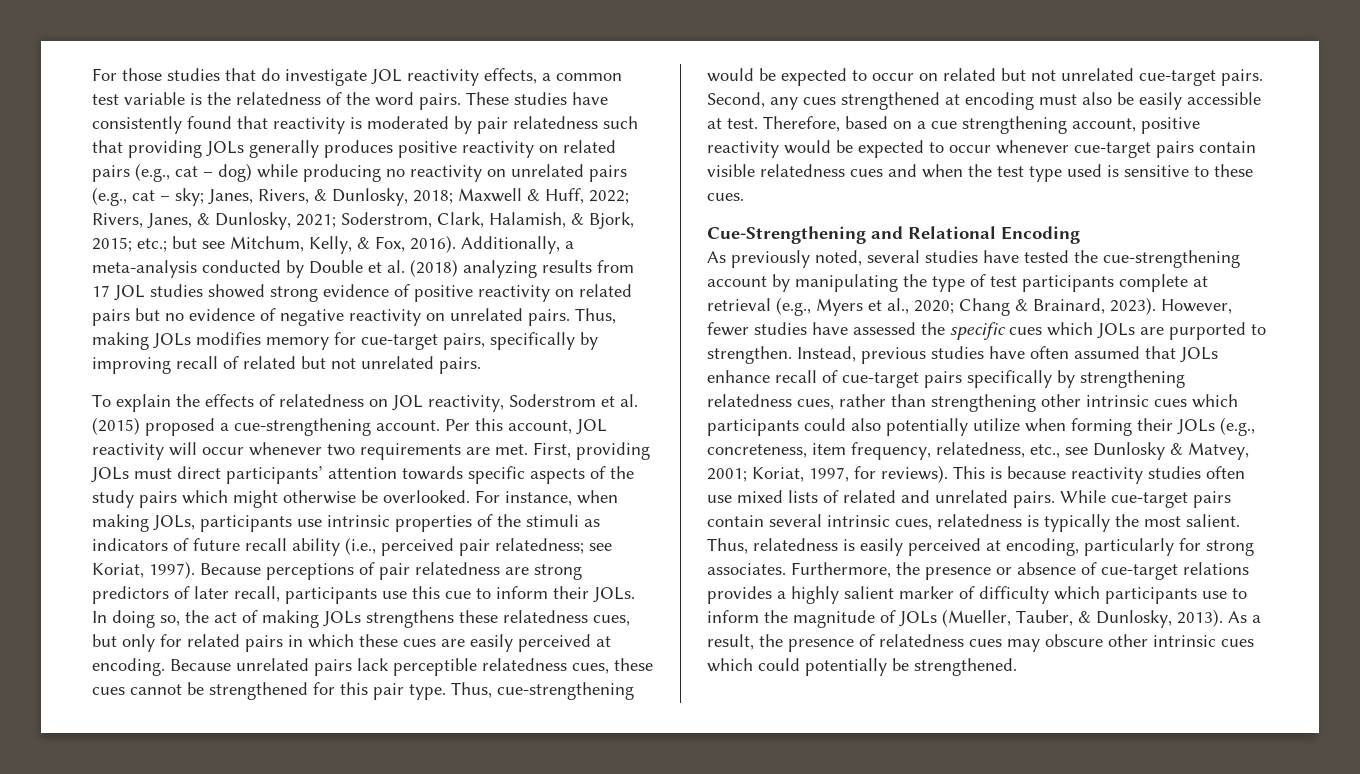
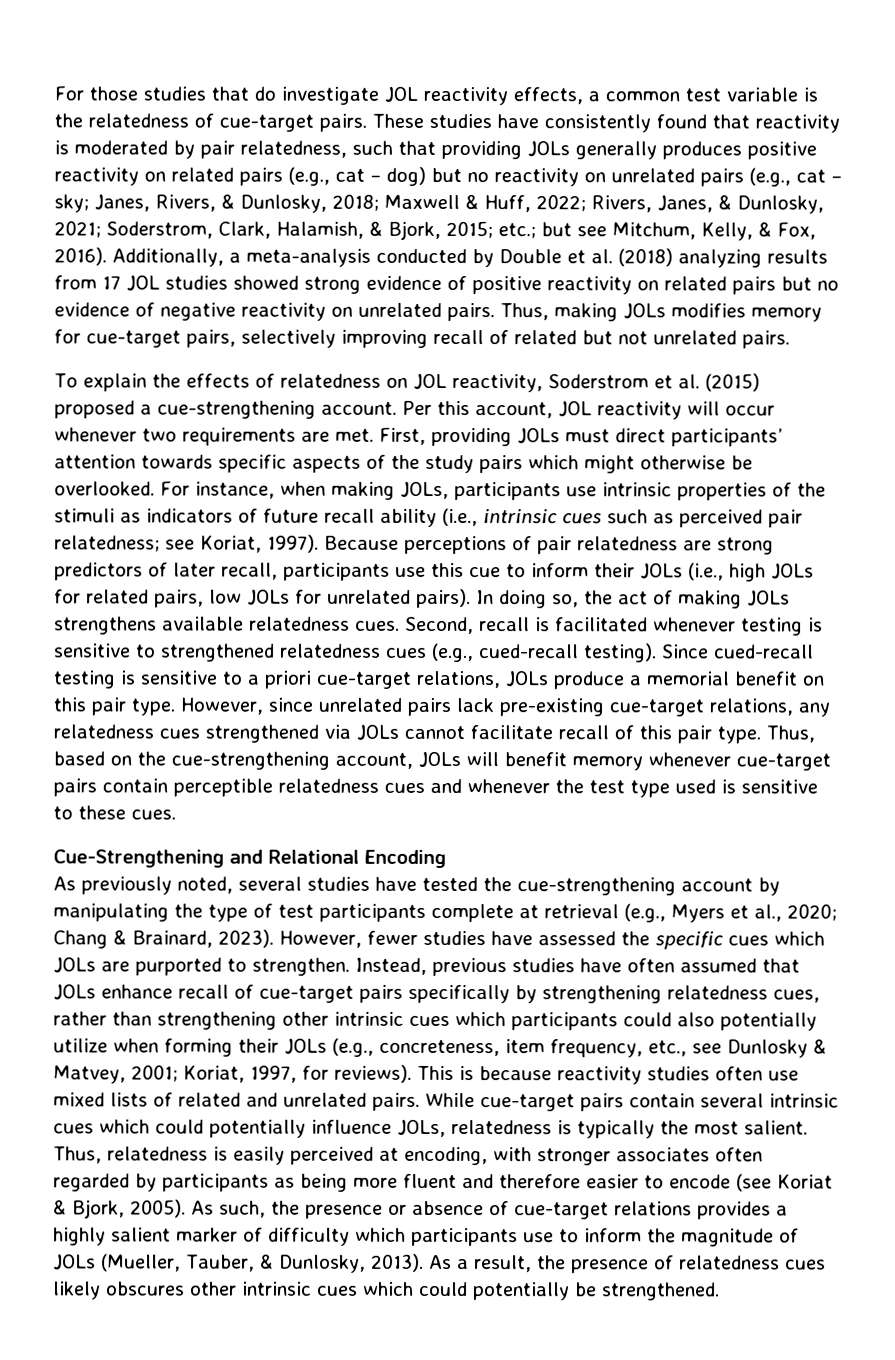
[346,92,414,106] the word -> [219,114,314,132] cue-target
[513,116,598,129] relatedness -> [240,140,347,158] relatedness,
[257,164,381,182] while producing -> [431,167,462,183] but
[490,332,598,350] specifically by -> [241,329,336,348] selectively
(376, 546) none -> [483,509,674,524] intrinsic cues such as
[593,587,635,603] JOLs. -> [640,562,814,582] [54,588,471,609] JOLs (i.e., high JOLs for related pairs, low JOLs for unrelated pairs).
[459,610,630,626] [92,634,611,652] [92,658,653,676] [92,682,634,700] [707,68,1263,86] [707,92,1261,110] [707,116,1200,134] [707,140,991,158] these relatedness cues, but only for related pairs in which these cues are easily perceived at encoding. Because unrelated pairs lack perceptible relatedness cues, these cues cannot be strengthened for this pair type. Thus, cue-strengthening would be expected to occur on related but not unrelated cue-target pairs. Second, any cues strengthened at encoding must also be easily accessible at test. Therefore, based on a cue strengthening account, positive reactivity would be expected to occur -> [162,616,823,636] [54,642,814,663] [53,670,825,690] [53,697,830,717] [53,724,815,744] [53,751,643,771] available relatedness cues. Second, recall is facilitated whenever testing is sensitive to strengthened relatedness cues (e.g., cued-recall testing). Since cued-recall testing is sensitive to a priori cue-target relations, JOLs produce a memorial benefit on this pair type. However, since unrelated pairs lack pre-existing cue-target relations, any relatedness cues strengthened via JOLs cannot facilitate recall of this pair type. Thus, based on the cue-strengthening account, JOLs will benefit memory
[707,164,755,177] visible -> [173,778,273,797] perceptible
[922,164,963,178] when -> [467,779,550,794] whenever
[936,442,1025,458] relatedness, -> (643, 1048) none
[895,519,932,530] cues, -> [53,1119,446,1138] cues which could potentially influence JOLs,
[1084,538,1254,556] [707,562,891,578] particularly for strong associates. Furthermore, -> [493,1147,763,1166] [53,1173,833,1192] [53,1199,266,1219] with stronger associates often regarded by participants as being more fluent and therefore easier to encode (see Koriat & Bjork, 2005). As such,
[1007,634,1103,652] may obscure -> [53,1281,185,1300] likely obscures

